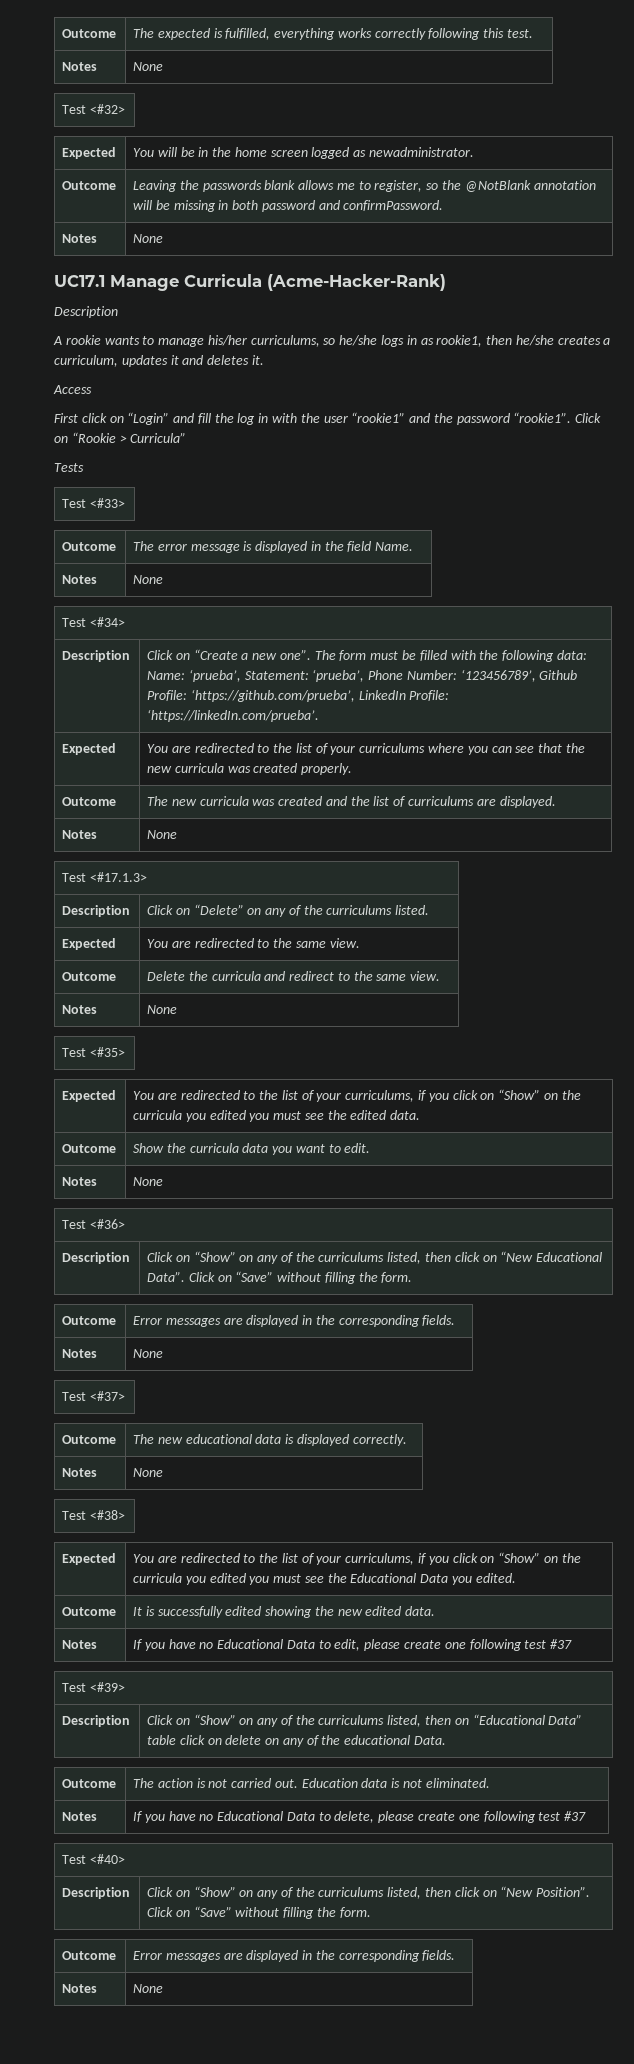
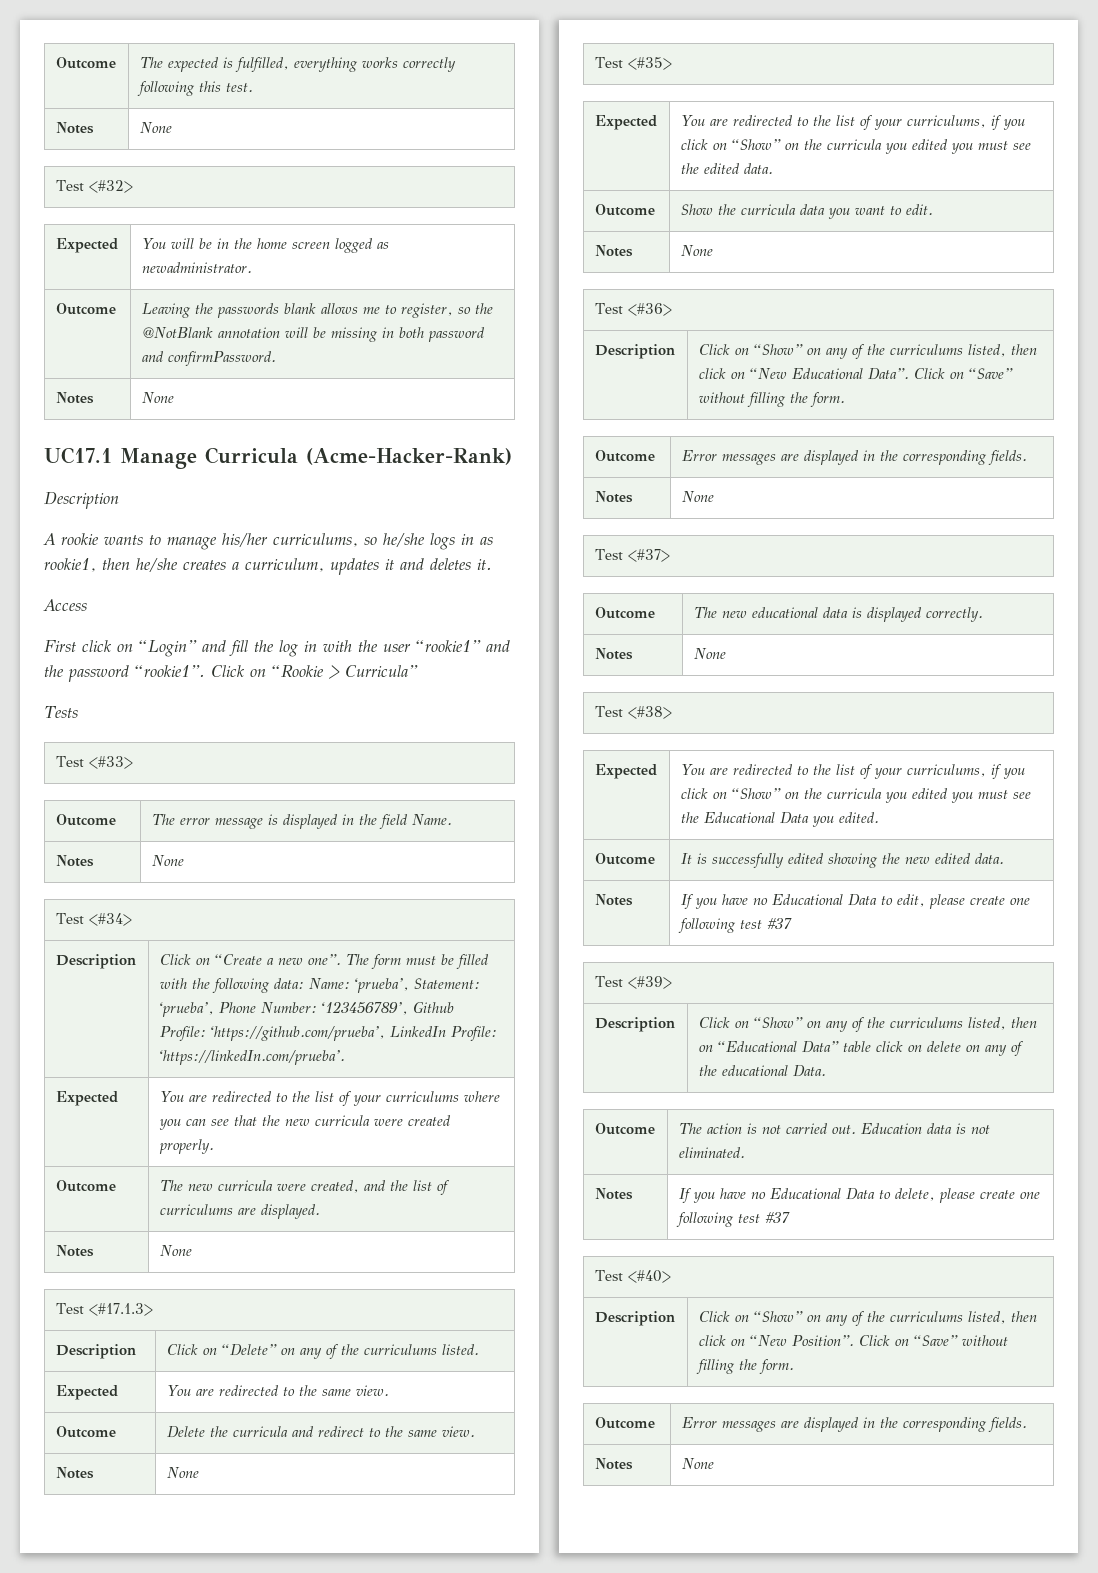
[227,766,251,773] was -> [373,1119,403,1126] were
[252,796,323,806] was created -> [276,1180,359,1193] were created,

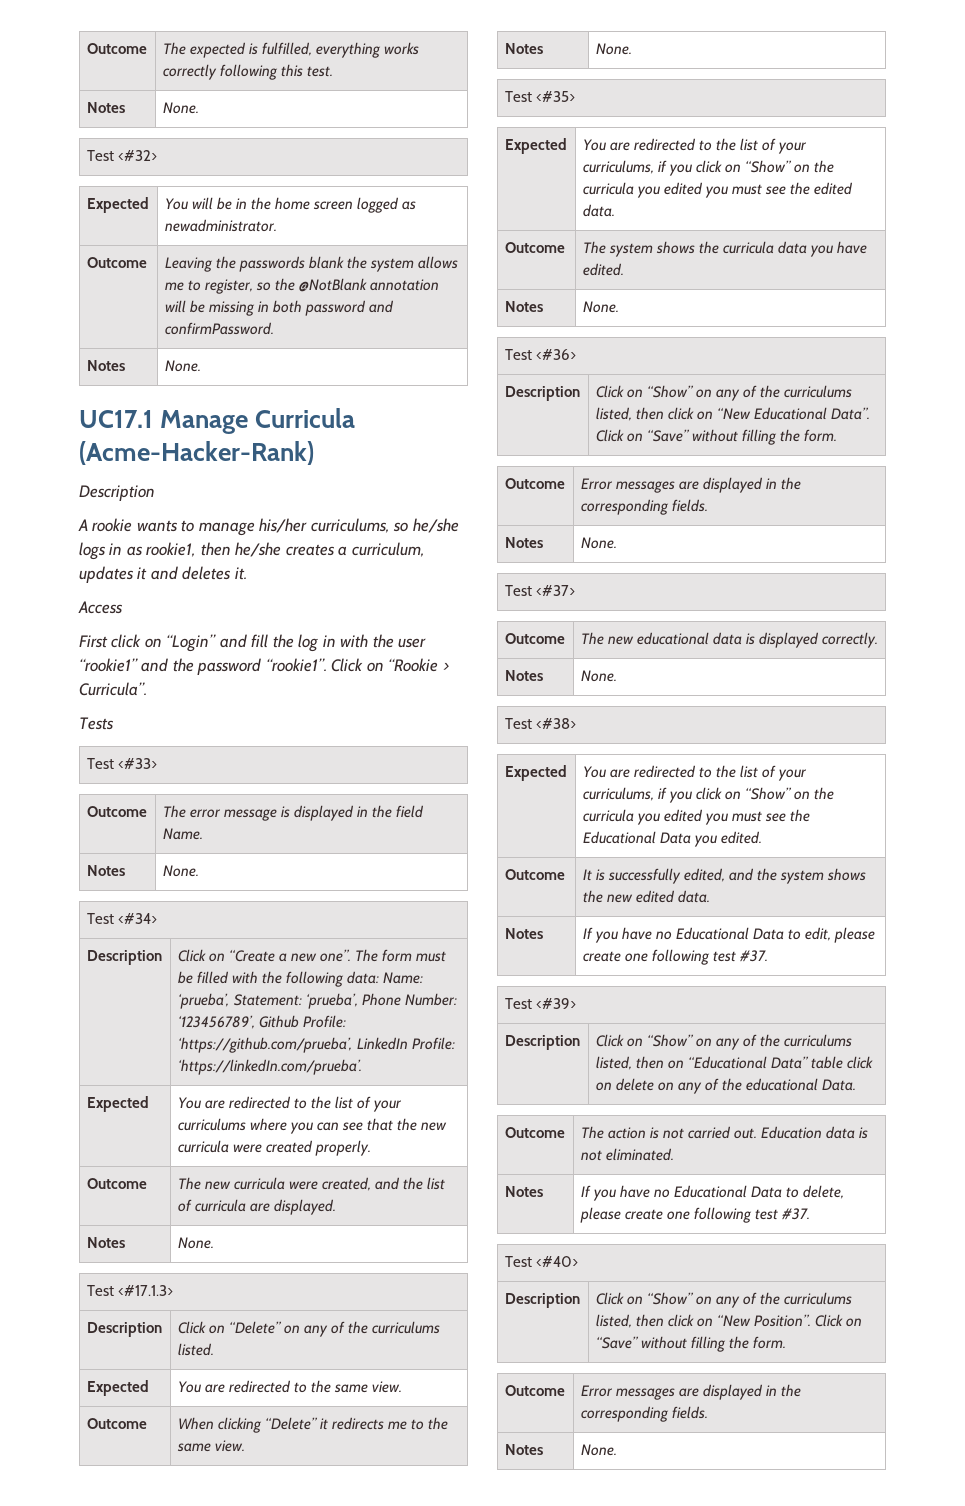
[139,122,172,133] | None -> [162,102,199,114] | None.
(316, 308) none -> [346,256,414,272] the system
[141,392,174,403] | None -> [164,360,201,372] | None.
[345,665,418,677] Curricula” -> [79,682,147,696] Curricula”.
[151,855,184,866] | None -> [162,865,199,877] | None.
[159,1204,233,1215] curriculums -> [194,1199,246,1212] curricula
[159,1245,192,1256] | None -> [177,1237,214,1249] | None.
[166,1426,364,1438] Delete the curricula and redirect -> [177,1417,407,1433] When clicking “Delete” it redirects me
[166,1467,199,1478] | None -> [595,43,632,55] | None.
[680,204,713,215] Show -> [582,241,695,257] The system shows
[854,204,933,215] [594,245,633,257] [680,245,713,256] want to edit. // Notes | None -> [836,241,867,254] [582,263,624,276] [504,301,543,312] [582,301,619,313] have edited. // Notes | None.
[681,491,714,502] | None -> [580,537,617,549] | None.
[693,648,726,659] | None -> [580,670,617,682] | None.
[787,853,878,868] edited showing -> [683,868,866,884] edited, and the system shows
[766,918,792,929] #37 -> [739,950,768,962] #37.
[764,1212,790,1223] #37 -> [781,1208,810,1220] #37.
[681,1458,714,1469] | None -> [580,1444,617,1456] | None.

